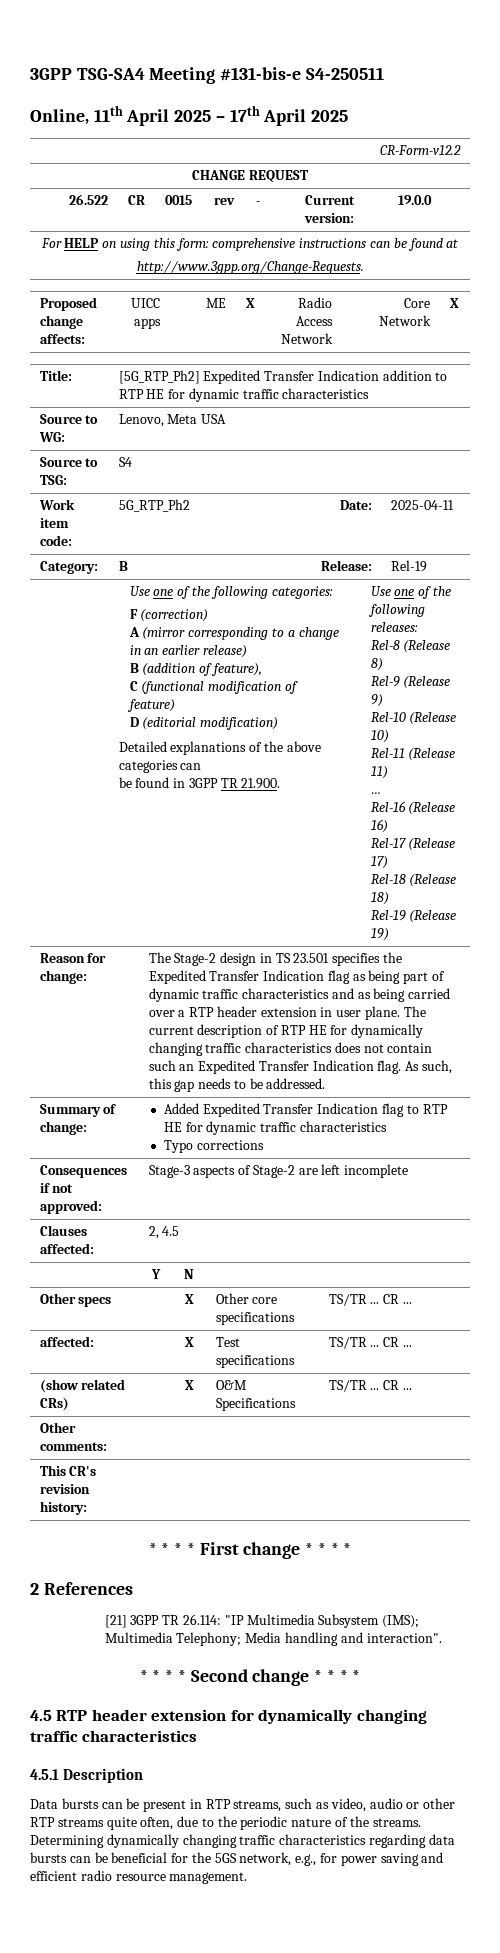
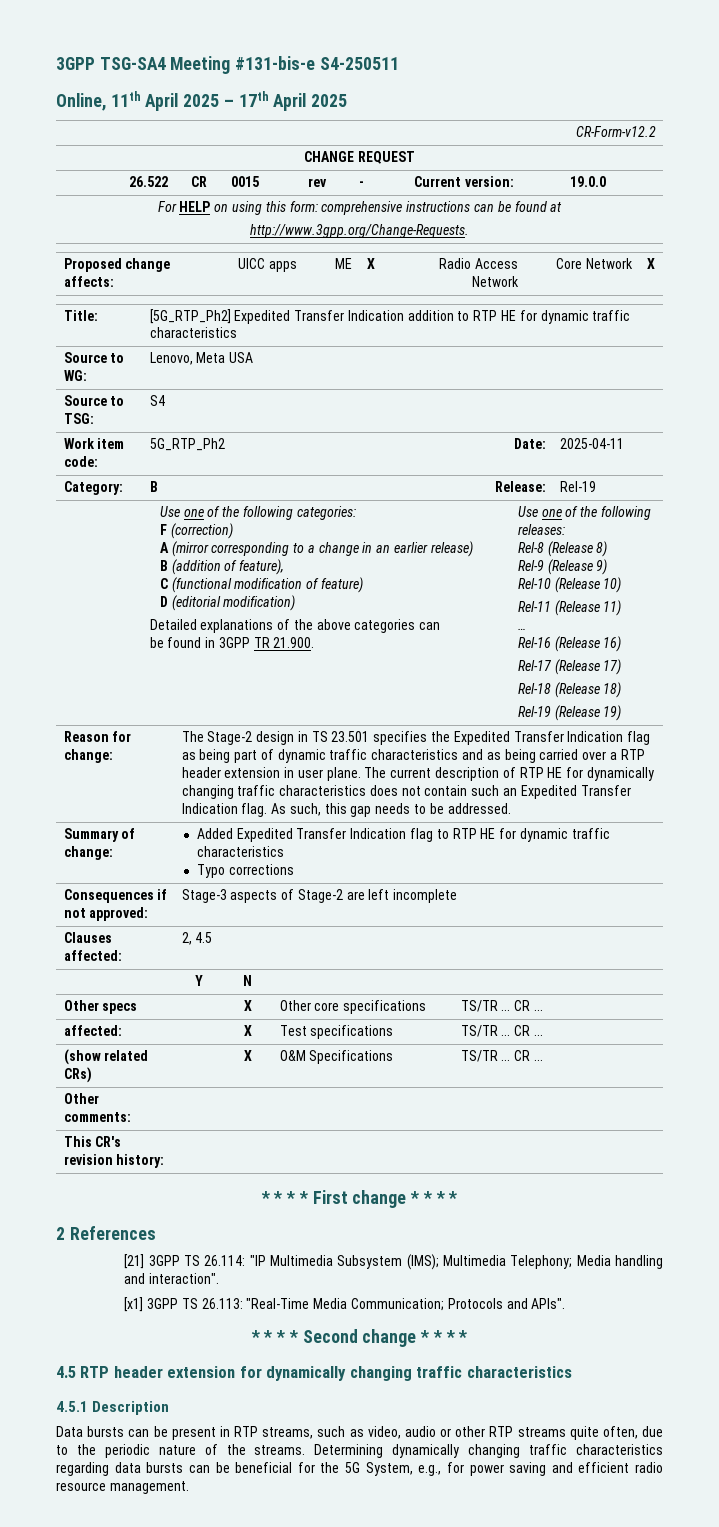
[162,1615,180,1625] TR -> [184,1255,201,1266] TS
(442, 1638) none -> [124,1297,566,1312] // [x1] 3GPP TS 26.113: "Real-Time Media Communication; Protocols and APIs".
[214,1852,292,1866] 5GS network, -> [345,1462,413,1476] 5G System,

